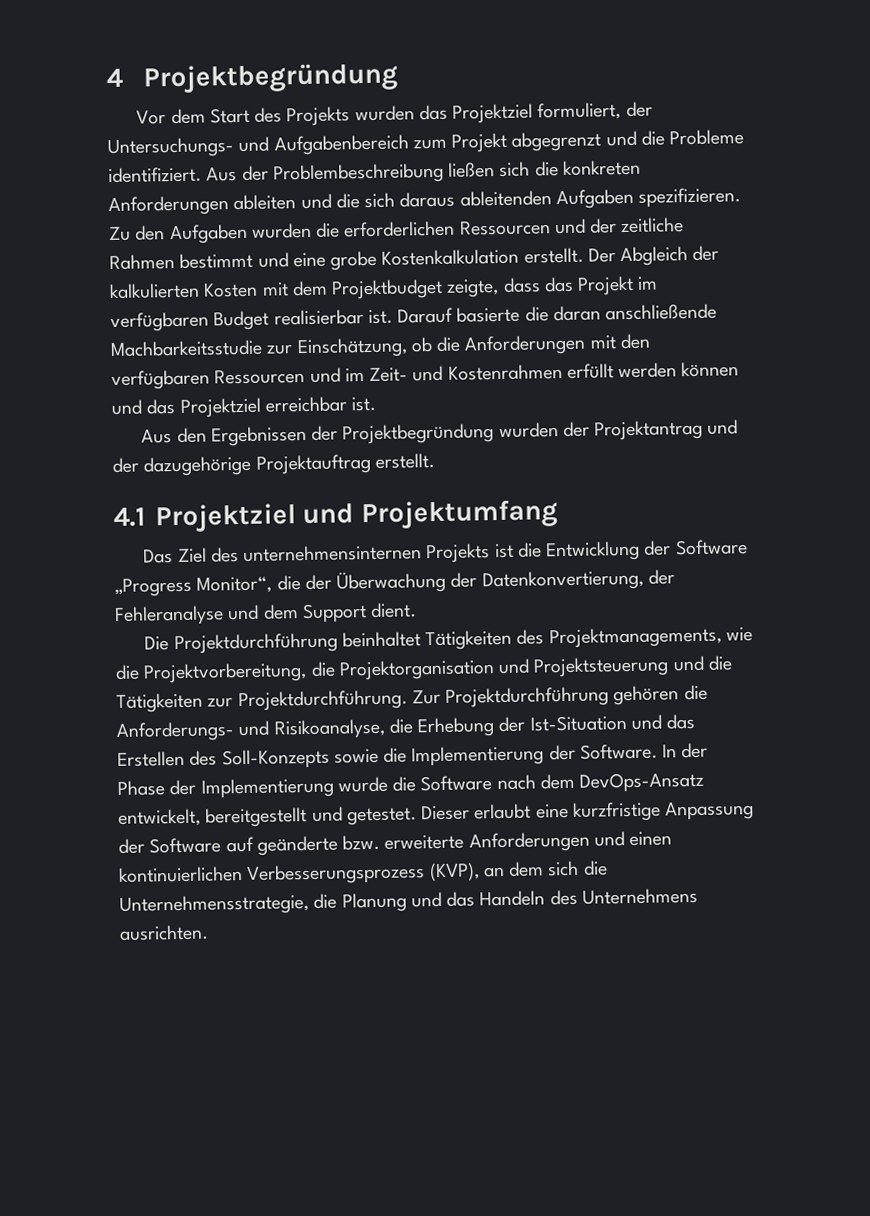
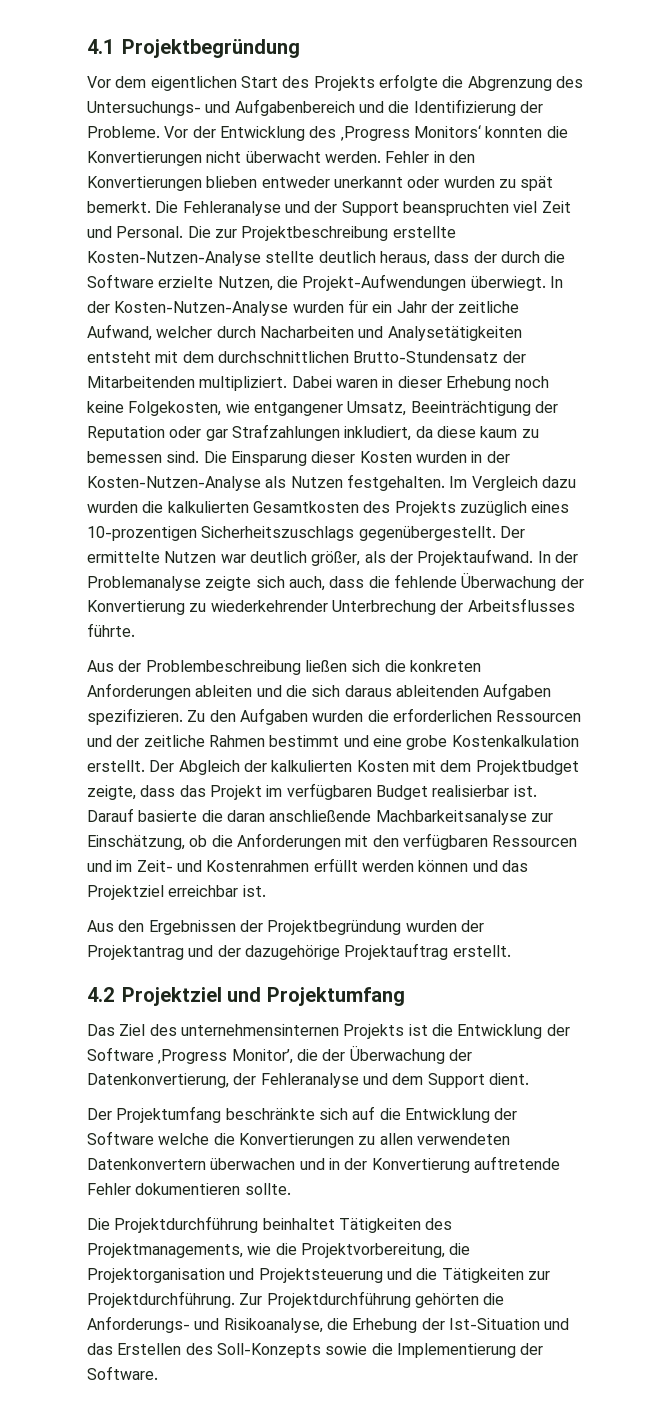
[106,67,123,88] 4 -> [87,39,114,54] 4.1
(206, 116) none -> [150,76,237,91] eigentlichen
[354,101,653,124] [107,129,745,159] [108,166,202,184] wurden das Projektziel formuliert, der Untersuchungs- und Aufgabenbereich zum Projekt abgegrenzt und die Probleme identifiziert. -> [378,74,583,91] [87,99,543,116] [87,125,568,141] [87,151,475,166] [87,176,554,191] [87,201,571,216] [87,226,456,241] [87,251,566,266] [87,274,563,291] [87,299,520,316] [87,324,522,341] [87,351,526,363] [87,376,550,391] [87,401,558,416] [87,424,539,441] [87,451,510,466] [87,474,576,491] [87,501,570,516] [87,526,525,541] [87,549,578,566] [87,572,584,591] [87,598,575,615] [87,623,135,637] erfolgte die Abgrenzung des Untersuchungs- und Aufgabenbereich und die Identifizierung der Probleme. Vor der Entwicklung des ‚Progress Monitors‘ konnten die Konvertierungen nicht überwacht werden. Fehler in den Konvertierungen blieben entweder unerkannt oder wurden zu spät bemerkt. Die Fehleranalyse und der Support beanspruchten viel Zeit und Personal. Die zur Projektbeschreibung erstellte Kosten-Nutzen-Analyse stellte deutlich heraus, dass der durch die Software erzielte Nutzen, die Projekt-Aufwendungen überwiegt. In der Kosten-Nutzen-Analyse wurden für ein Jahr der zeitliche Aufwand, welcher durch Nacharbeiten und Analysetätigkeiten entsteht mit dem durchschnittlichen Brutto-Stundensatz der Mitarbeitenden multipliziert. Dabei waren in dieser Erhebung noch keine Folgekosten, wie entgangener Umsatz, Beeinträchtigung der Reputation oder gar Strafzahlungen inkludiert, da diese kaum zu bemessen sind. Die Einsparung dieser Kosten wurden in der Kosten-Nutzen-Analyse als Nutzen festgehalten. Im Vergleich dazu wurden die kalkulierten Gesamtkosten des Projekts zuzüglich eines 10-prozentigen Sicherheitszuschlags gegenübergestellt. Der ermittelte Nutzen war deutlich größer, als der Projektaufwand. In der Problemanalyse zeigte sich auch, dass die fehlende Überwachung der Konvertierung zu wiederkehrender Unterbrechung der Arbeitsflusses führte. //
[110,339,263,358] Machbarkeitsstudie -> [375,810,527,825] Machbarkeitsanalyse
[113,506,146,527] 4.1 -> [87,987,114,1002] 4.2
[114,576,273,597] „Progress Monitor“, -> [157,1049,293,1064] ‚Progress Monitor’,
(418, 610) none -> [87,1106,518,1123] [87,1131,510,1148] [87,1156,560,1173] [87,1183,291,1195] // Der Projektumfang beschränkte sich auf die Entwicklung der Software welche die Konvertierungen zu allen verwendeten Datenkonvertern überwachen und in der Konvertierung auftretende Fehler dokumentieren sollte.
[613,685,680,706] gehören -> [414,1293,479,1308] gehörten
[662,742,709,759] [117,771,705,799] [118,801,755,828] [118,831,673,856] [118,860,608,885] [119,887,698,916] [119,924,209,941] In der Phase der Implementierung wurde die Software nach dem DevOps-Ansatz entwickelt, bereitgestellt und getestet. Dieser erlaubt eine kurzfristige Anpassung der Software auf geänderte bzw. erweiterte Anforderungen und einen kontinuierlichen Verbesserungsprozess (KVP), an dem sich die Unternehmensstrategie, die Planung und das Handeln des Unternehmens ausrichten. -> (158, 1373) none

